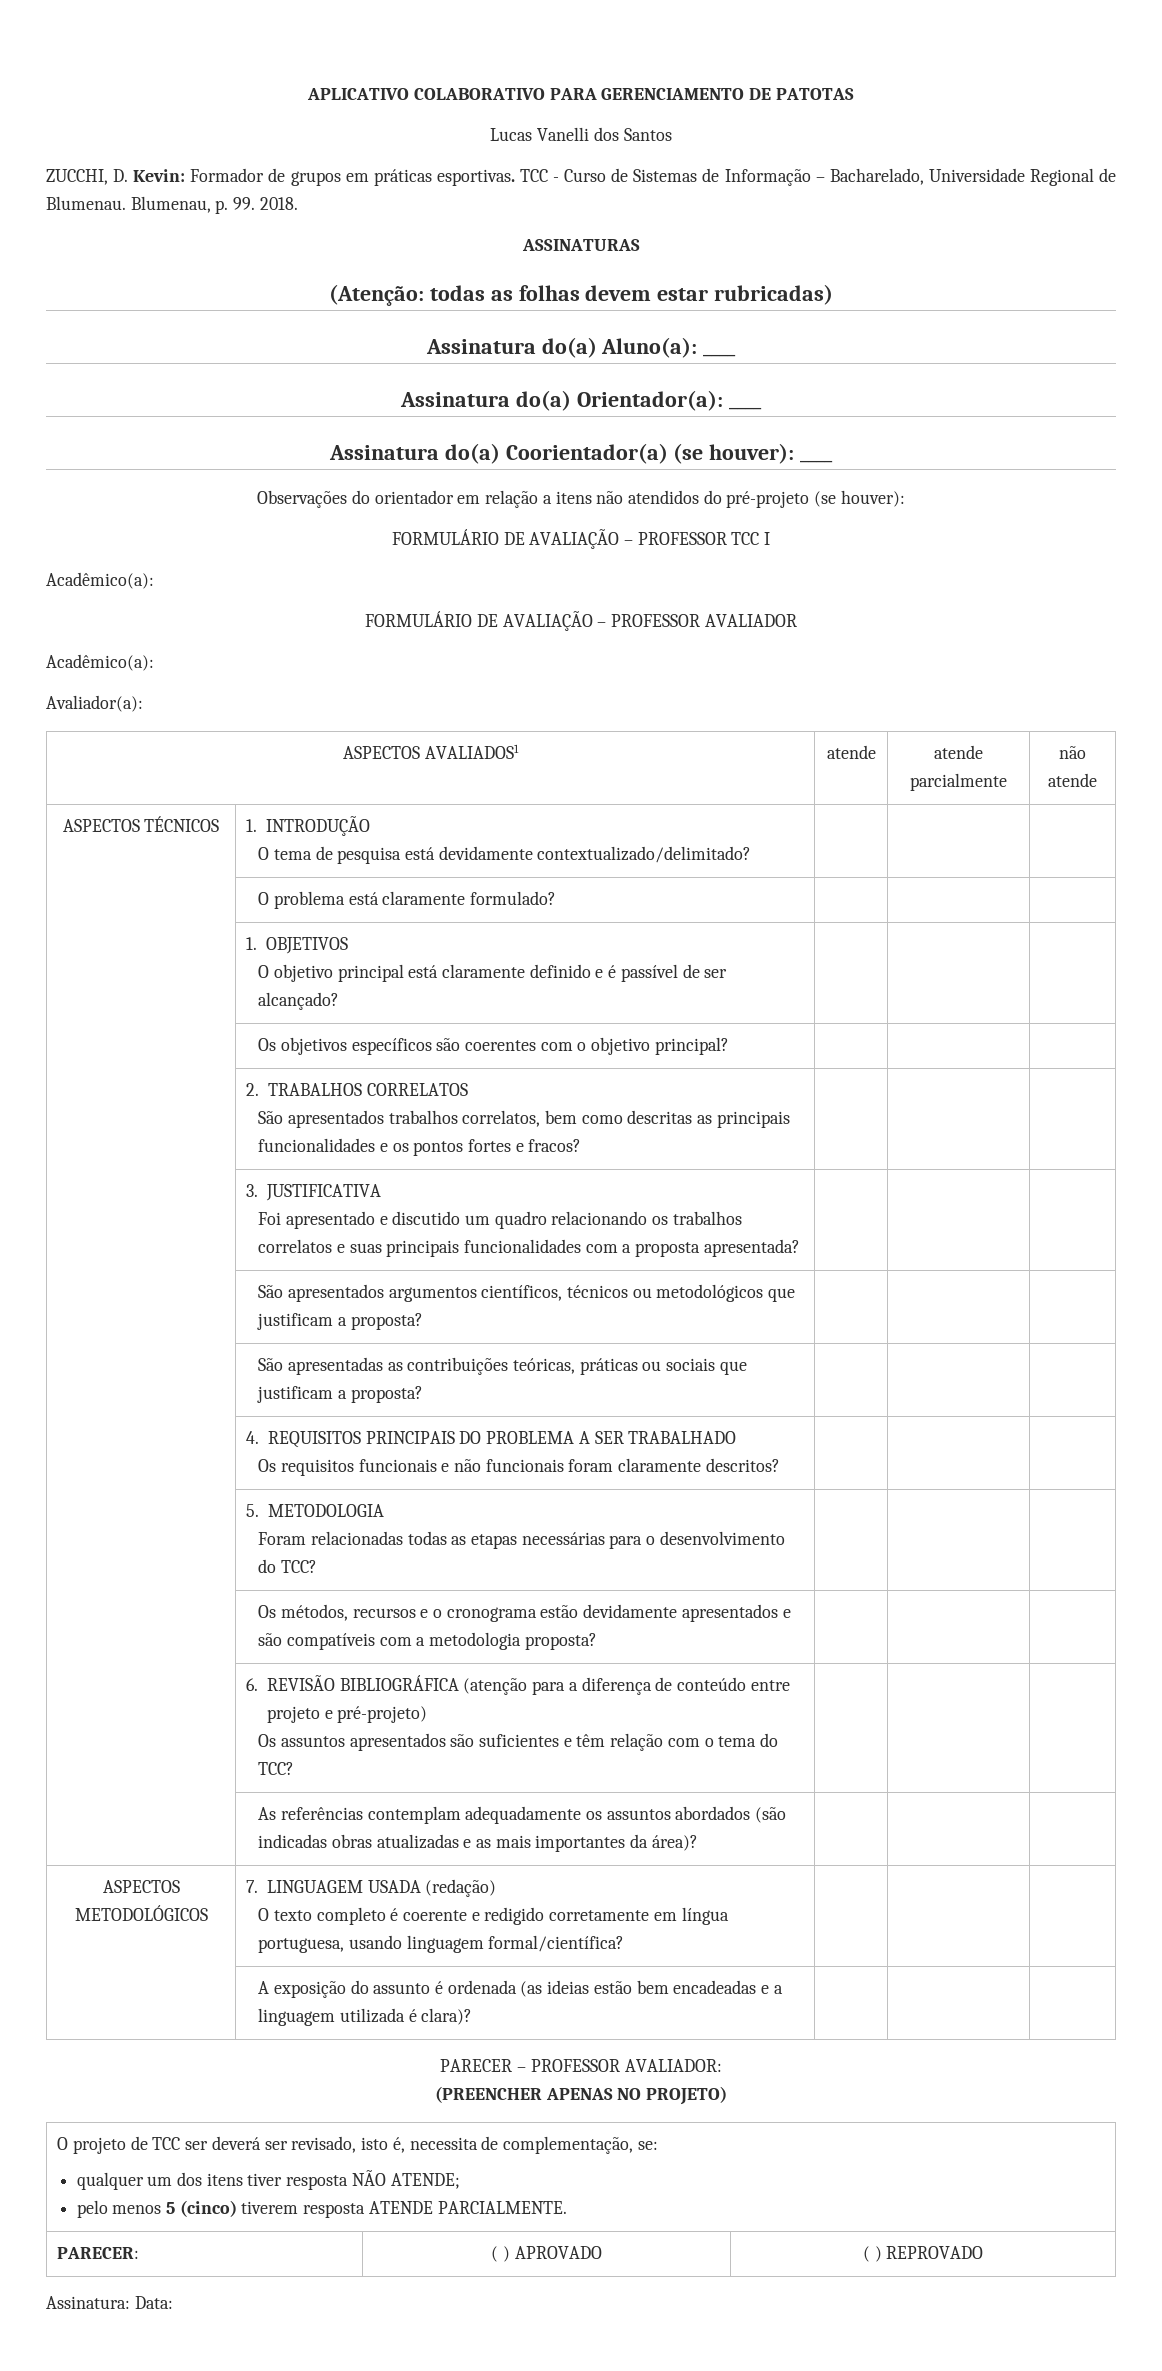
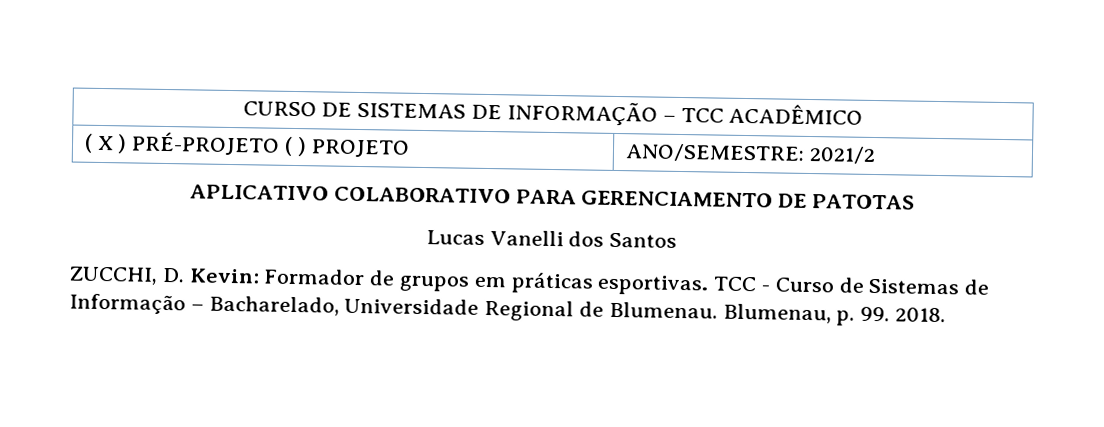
(307, 94) none -> [242,100,864,127] [83,131,410,158] [624,143,876,165] CURSO DE SISTEMAS DE INFORMAÇÃO – TCC ACADÊMICO // ( X ) PRÉ-PROJETO ( ) PROJETO | ANO/SEMESTRE: 2021/2 //
[521,239,640,251] [328,284,834,306] [425,337,737,358] [400,390,762,411] [328,443,834,464] [257,490,905,508] [391,529,771,549] [46,572,154,589] [365,611,797,631] [46,654,154,671] [46,695,143,712] [343,744,519,759] [826,745,876,759] [934,745,983,759] [910,773,1007,791] [1059,746,1086,759] [1048,773,1097,787] [62,816,220,832] [246,816,371,836] [258,846,752,864] [258,891,556,909] [246,937,349,954] [258,964,728,982] [258,992,340,1010] [258,1037,729,1055] [246,1083,468,1096] [258,1110,790,1128] [258,1138,582,1156] [246,1184,382,1201] [258,1211,742,1229] [258,1239,800,1257] [258,1284,796,1302] [257,1313,423,1330] [258,1357,747,1375] [257,1386,423,1403] [246,1431,737,1448] [258,1458,780,1476] [246,1504,385,1517] [258,1531,785,1549] [258,1559,317,1573] [258,1604,791,1622] [258,1632,597,1650] [246,1675,790,1695] [267,1706,428,1723] [258,1733,779,1751] [258,1762,295,1775] [258,1806,787,1824] [258,1834,698,1852] [102,1880,180,1893] [74,1905,208,1921] [246,1879,497,1897] [258,1907,729,1925] [258,1935,625,1953] [258,1980,783,1998] [258,2008,473,2026] [440,2059,722,2072] [434,2086,728,2105] [57,2136,658,2154] [76,2170,460,2190] [76,2200,567,2218] [57,2247,140,2259] [491,2246,602,2262] [862,2246,984,2262] [46,2296,173,2309] // ASSINATURAS // (Atenção: todas as folhas devem estar rubricadas) // Assinatura do(a) Aluno(a): ____ // Assinatura do(a) Orientador(a): ____ // Assinatura do(a) Coorientador(a) (se houver): ____ // Observações do orientador em relação a itens não atendidos do pré-projeto (se houver): // FORMULÁRIO DE AVALIAÇÃO – PROFESSOR TCC I // Acadêmico(a): // FORMULÁRIO DE AVALIAÇÃO – PROFESSOR AVALIADOR // Acadêmico(a): // Avaliador(a): // ASPECTOS AVALIADOS1 | atende | atende parcialmente | não atende // ASPECTOS TÉCNICOS | 1. INTRODUÇÃO // O tema de pesquisa está devidamente contextualizado/delimitado? | | | // | O problema está claramente formulado? | | | // | 1. OBJETIVOS // O objetivo principal está claramente definido e é passível de ser alcançado? | | | // | Os objetivos específicos são coerentes com o objetivo principal? | | | // | 2. TRABALHOS CORRELATOS // São apresentados trabalhos correlatos, bem como descritas as principais funcionalidades e os pontos fortes e fracos? | | | // | 3. JUSTIFICATIVA // Foi apresentado e discutido um quadro relacionando os trabalhos correlatos e suas principais funcionalidades com a proposta apresentada? | | | // | São apresentados argumentos científicos, técnicos ou metodológicos que justificam a proposta? | | | // | São apresentadas as contribuições teóricas, práticas ou sociais que justificam a proposta? | | | // | 4. REQUISITOS PRINCIPAIS DO PROBLEMA A SER TRABALHADO // Os requisitos funcionais e não funcionais foram claramente descritos? | | | // | 5. METODOLOGIA // Foram relacionadas todas as etapas necessárias para o desenvolvimento do TCC? | | | // | Os métodos, recursos e o cronograma estão devidamente apresentados e são compatíveis com a metodologia proposta? | | | // | 6. REVISÃO BIBLIOGRÁFICA (atenção para a diferença de conteúdo entre projeto e pré-projeto) // Os assuntos apresentados são suficientes e têm relação com o tema do TCC? | | | // | As referências contemplam adequadamente os assuntos abordados (são indicadas obras atualizadas e as mais importantes da área)? | | | // ASPECTOS METODOLÓGICOS | 7. LINGUAGEM USADA (redação) // O texto completo é coerente e redigido corretamente em língua portuguesa, usando linguagem formal/científica? | | | // | A exposição do assunto é ordenada (as ideias estão bem encadeadas e a linguagem utilizada é clara)? | | | // PARECER – PROFESSOR AVALIADOR: // (PREENCHER APENAS NO PROJETO) // O projeto de TCC ser deverá ser revisado, isto é, necessita de complementação, se: // qualquer um dos itens tiver resposta NÃO ATENDE; // pelo menos 5 (cinco) tiverem resposta ATENDE PARCIALMENTE. // PARECER: | ( ) APROVADO | ( ) REPROVADO // Assinatura: Data: -> (947, 315) none

